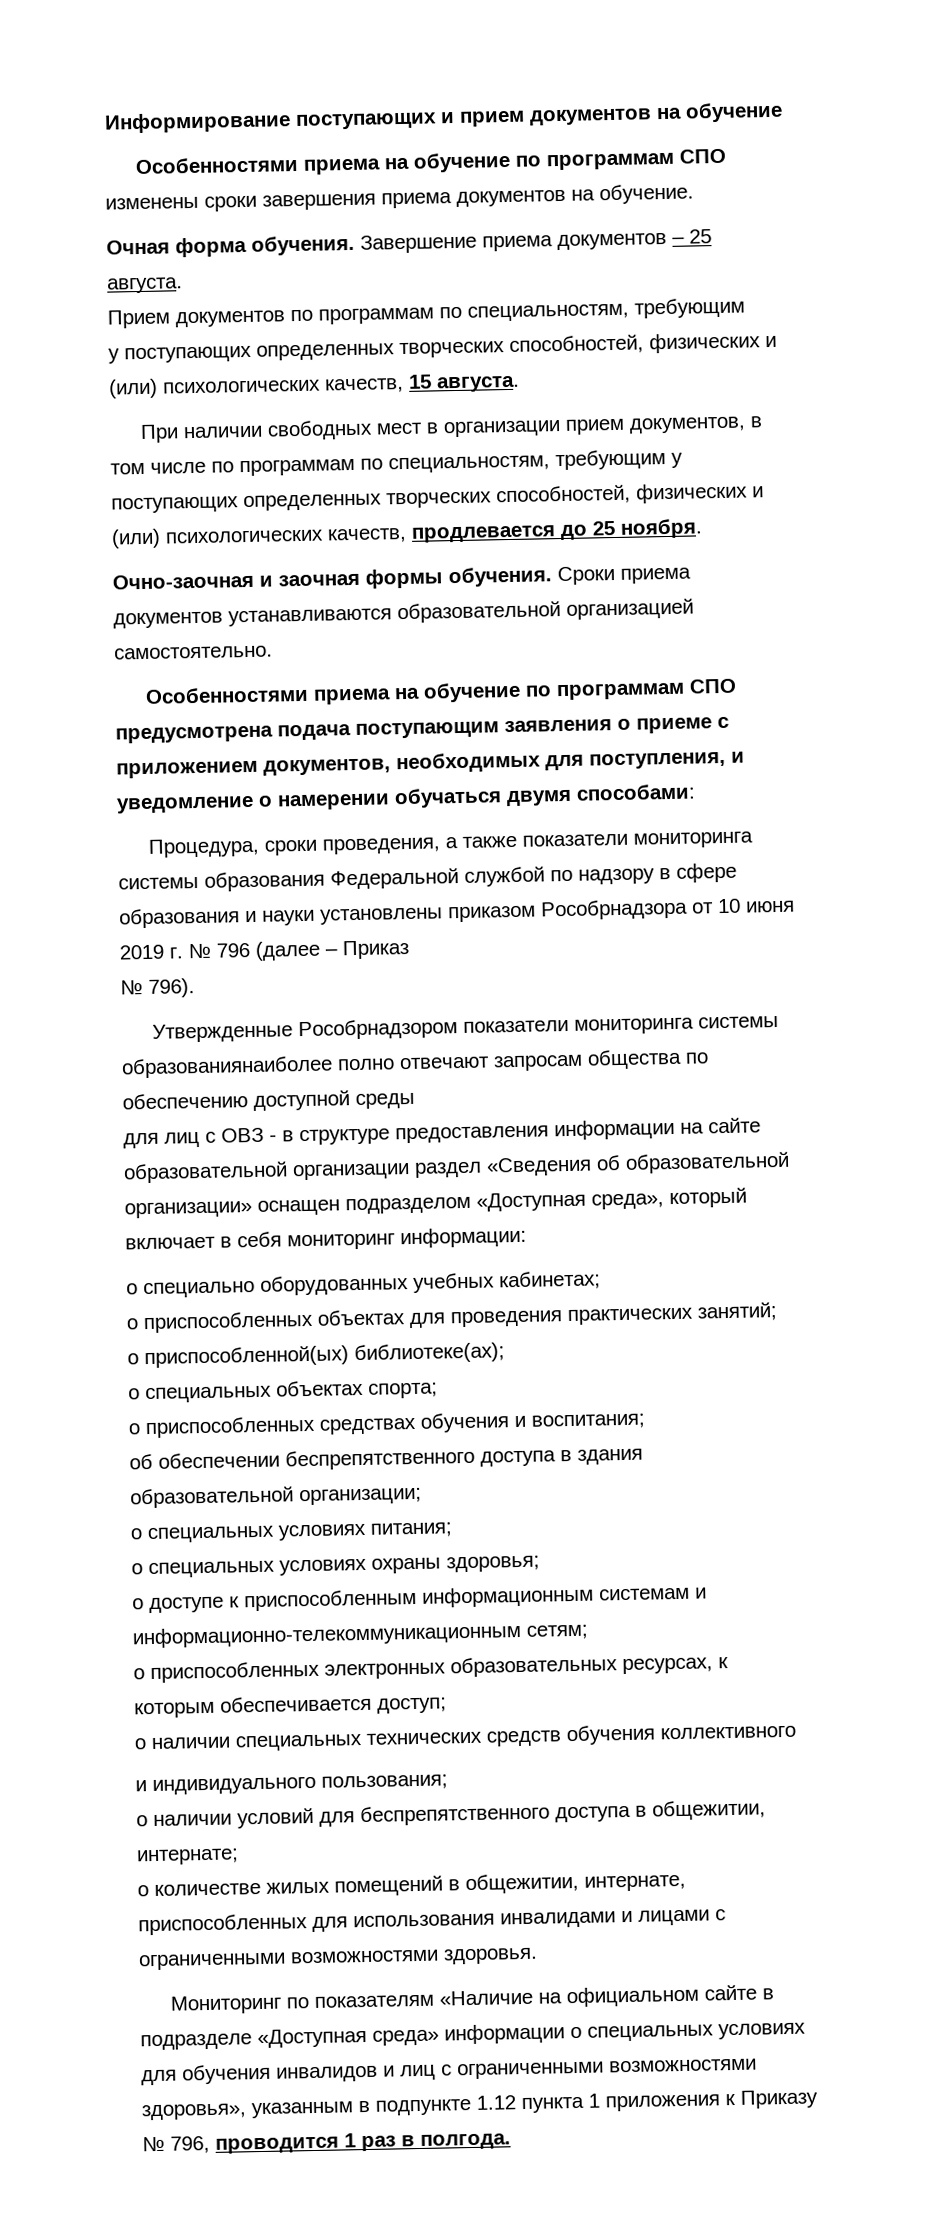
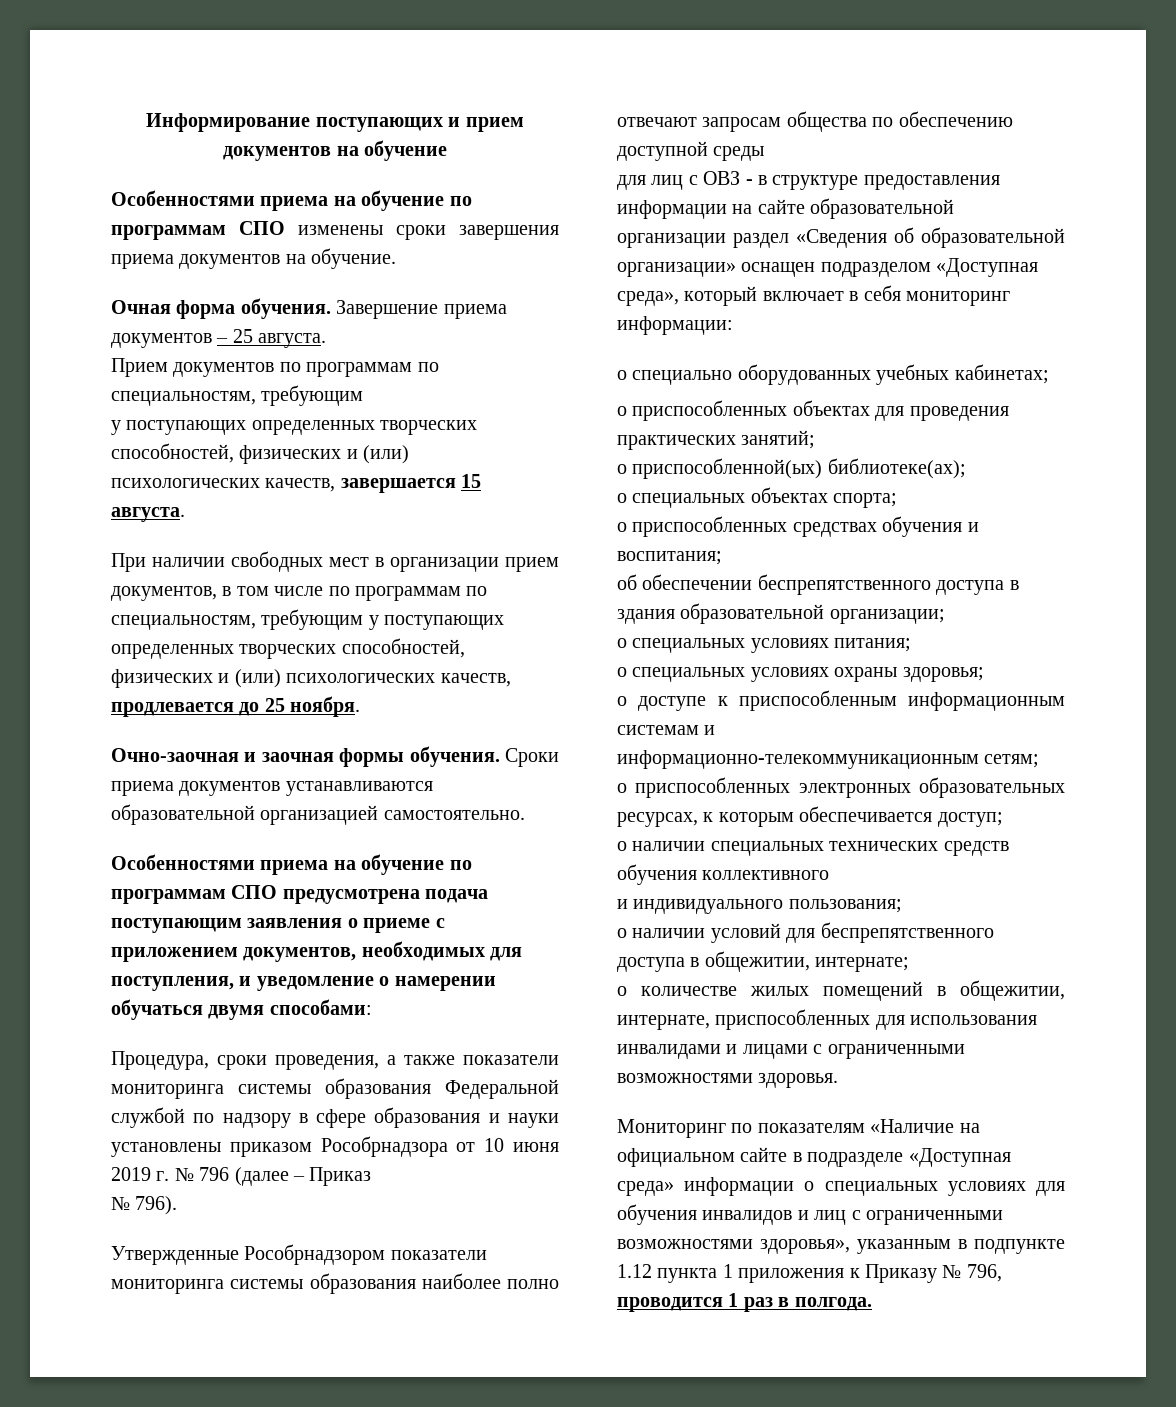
(404, 385) none -> [340,478,456,493] завершается
[121,1055,333,1079] образованиянаиболее -> [309,1273,501,1294] образования наиболее

